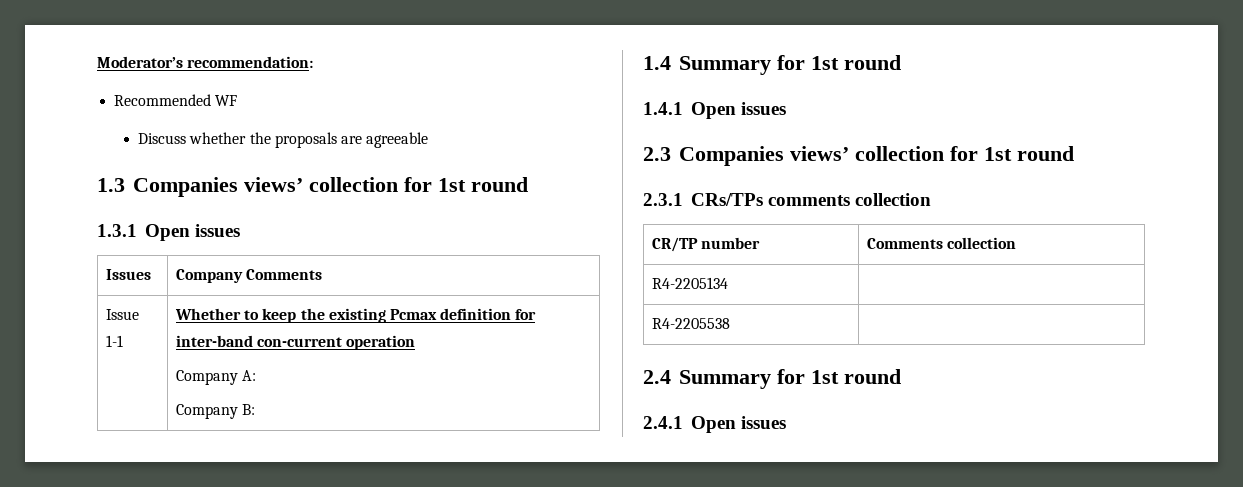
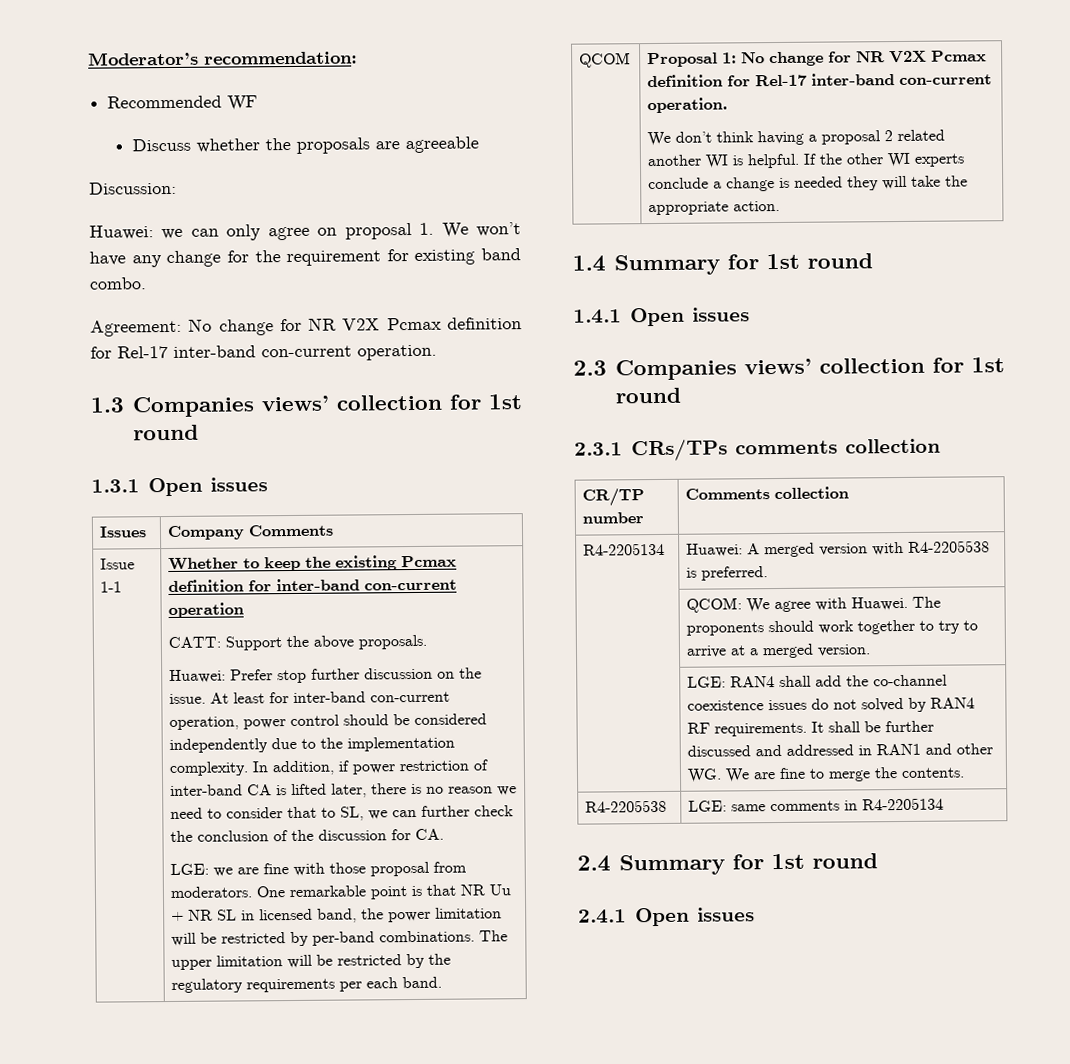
(429, 140) none -> [89,181,177,195] [89,222,522,241] [89,248,521,268] [89,277,146,290] [90,317,522,337] [90,344,437,361] // Discussion: // Huawei: we can only agree on proposal 1. We won’t have any change for the requirement for existing band combo. // Agreement: No change for NR V2X Pcmax definition for Rel-17 inter-band con-current operation.
[176,370,257,385] [176,404,256,419] Company A: // Company B: -> [168,634,428,651] [169,667,483,684] [169,691,451,705] [169,713,488,731] [169,736,456,754] [169,759,489,777] [170,783,518,798] [170,805,515,821] [170,828,445,843] [170,861,468,877] [170,884,512,900] [171,907,503,923] [171,930,509,947] [171,953,452,970] [171,976,443,993] [579,52,632,68] [647,50,988,68] [647,73,993,88] [647,97,729,114] [647,129,946,147] [647,152,966,169] [648,175,969,192] [648,200,781,216] CATT: Support the above proposals. // Huawei: Prefer stop further discussion on the issue. At least for inter-band con-current operation, power control should be considered independently due to the implementation complexity. In addition, if power restriction of inter-band CA is lifted later, there is no reason we need to consider that to SL, we can further check the conclusion of the discussion for CA. // LGE: we are fine with those proposal from moderators. One remarkable point is that NR Uu + NR SL in licensed band, the power limitation will be restricted by per-band combinations. The upper limitation will be restricted by the regulatory requirements per each band. // QCOM | Proposal 1: No change for NR V2X Pcmax definition for Rel-17 inter-band con-current operation. // We don’t think having a proposal 2 related another WI is helpful. If the other WI experts conclude a change is needed they will take the appropriate action.
[652,318,731,329] // R4-2205538 | -> [686,540,991,558] [686,566,769,581] [686,596,942,613] [686,619,979,636] [686,643,872,659] [687,674,949,688] [687,697,976,712] [687,720,935,737] [687,743,994,757] [687,767,966,783] [585,799,668,813] [688,797,945,812] Huawei: A merged version with R4-2205538 is preferred. // | QCOM: We agree with Huawei. The proponents should work together to try to arrive at a merged version. // | LGE: RAN4 shall add the co-channel coexistence issues do not solved by RAN4 RF requirements. It shall be further discussed and addressed in RAN1 and other WG. We are fine to merge the contents. // R4-2205538 | LGE: same comments in R4-2205134

